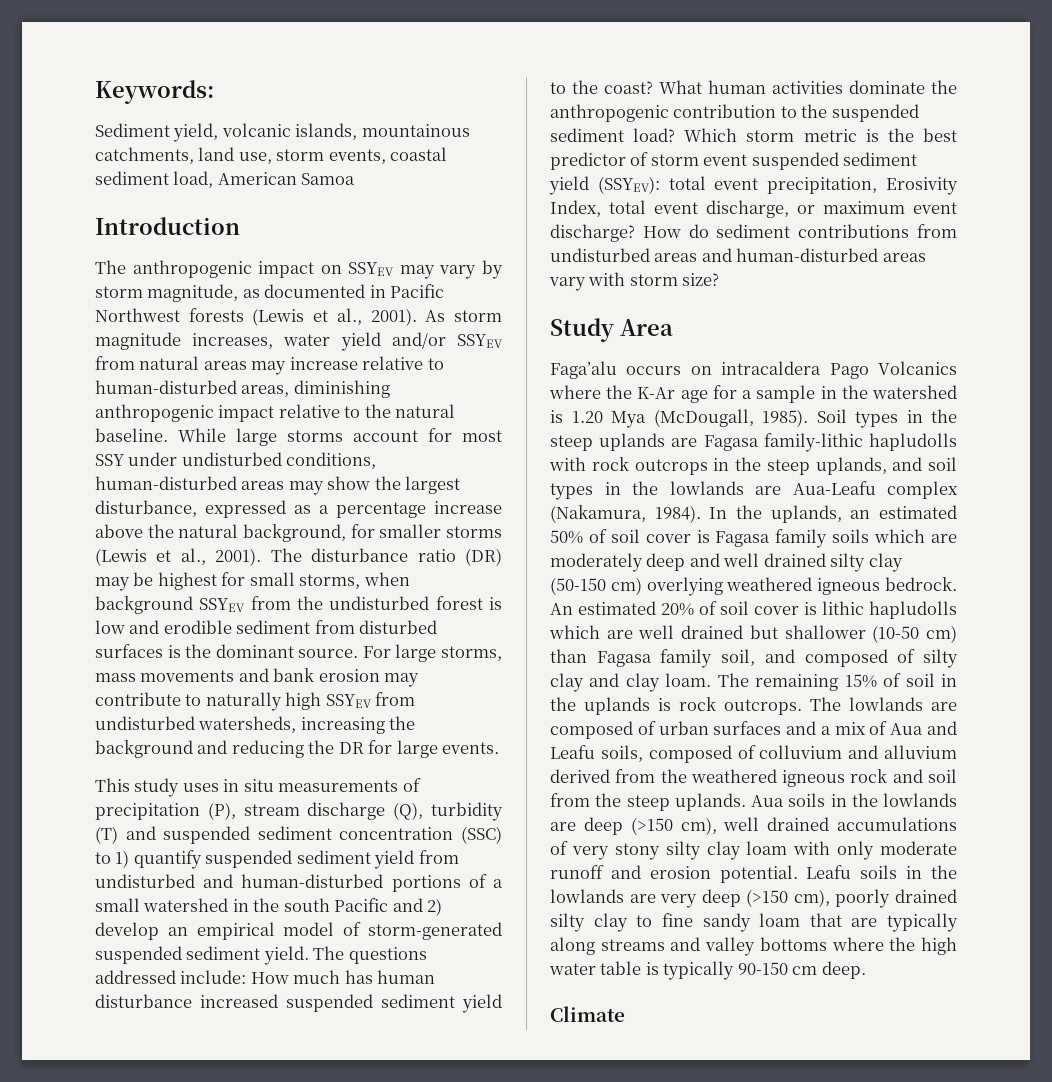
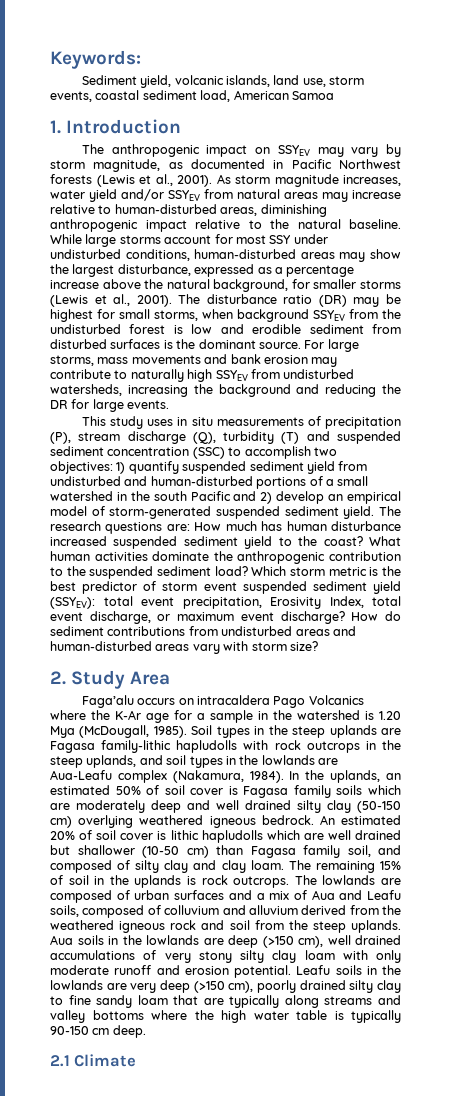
[361,124,470,137] [95,147,194,164] mountainous catchments, -> (270, 81) none
(356, 179) none -> [50,120,61,134] 1.
(111, 858) none -> [244,446,337,459] [50,461,113,474] accomplish two objectives:
[348,947,427,964] [95,970,247,984] questions addressed include: -> [50,521,190,534] research questions are:
(720, 279) none -> [50,671,66,685] 2.
(866, 970) none -> [50,1055,70,1067] 2.1

